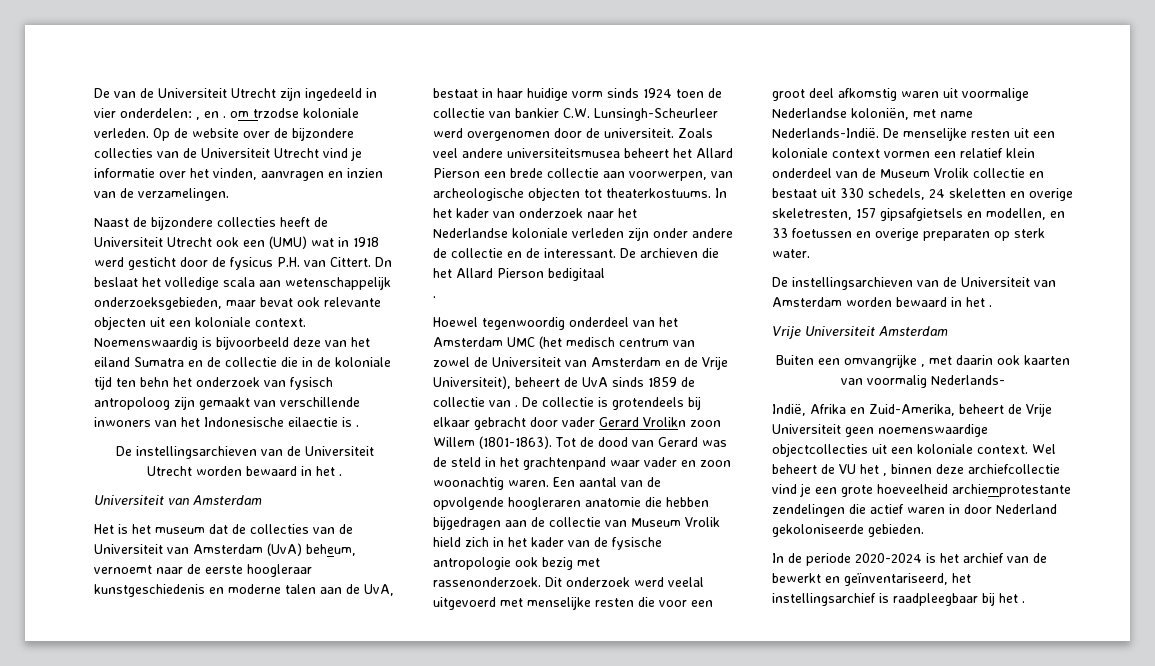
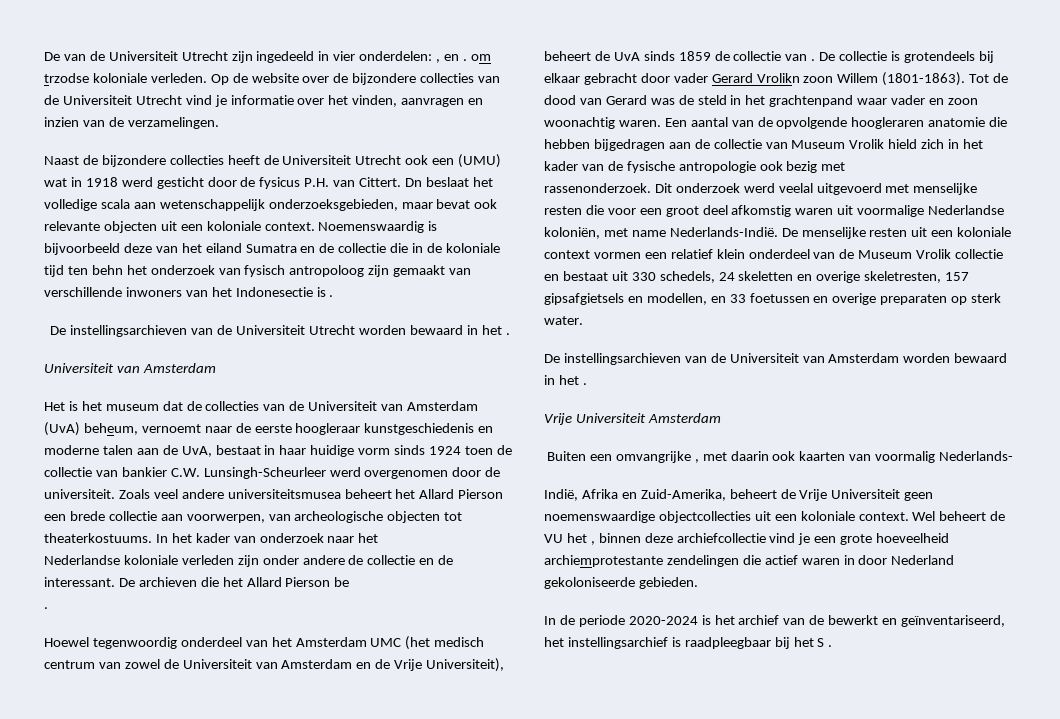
[204,417,338,427] Indonesische eilaectie -> [235,287,313,297] Indonesectie
[548,268,605,281] bedigitaal -> [334,577,350,587] be
(1018, 598) none -> [817,638,825,647] S

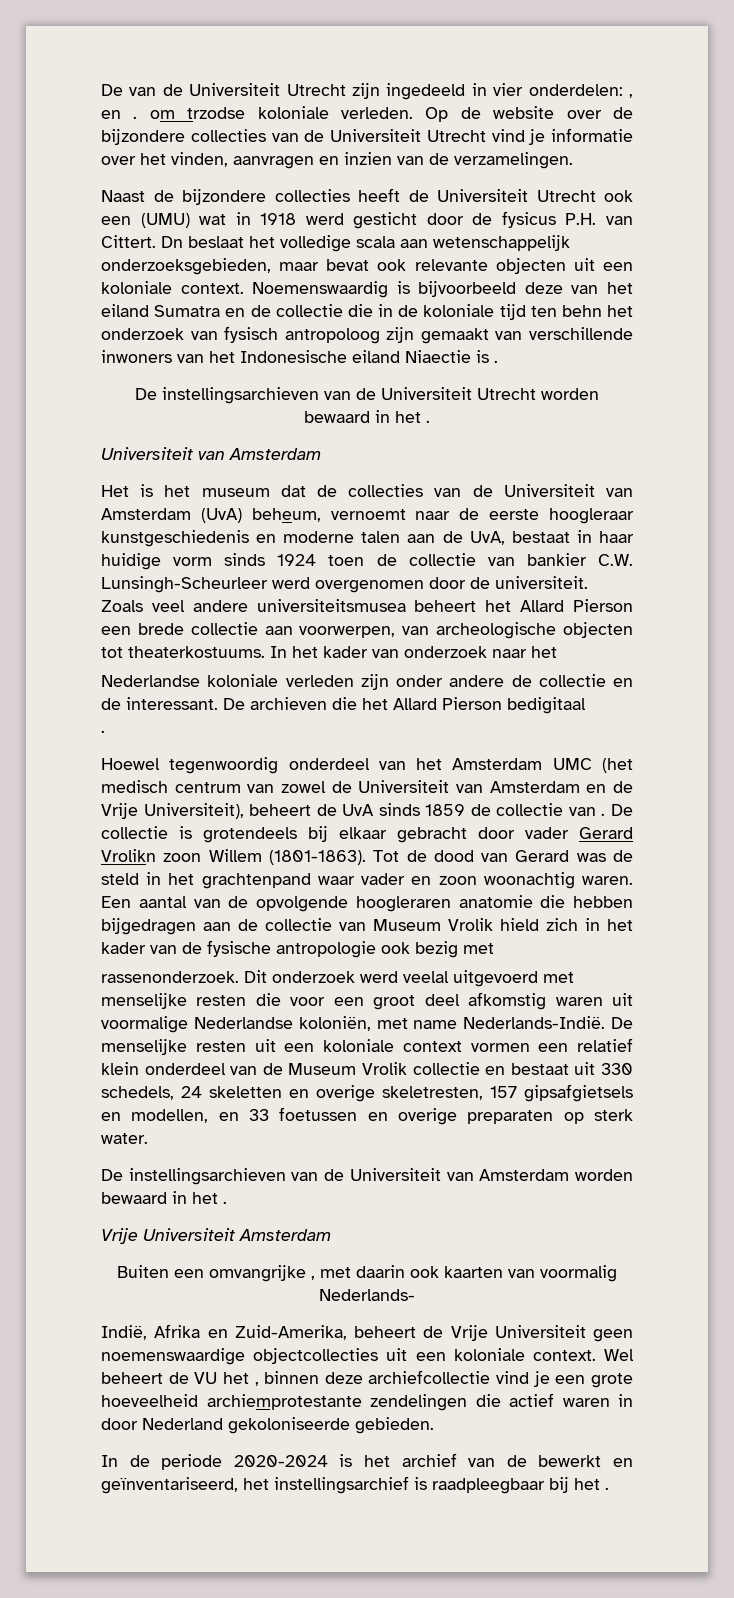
[235,287,313,297] Indonesectie -> [240,350,471,363] Indonesische eiland Niaectie
[334,577,350,587] be -> [507,697,586,714] bedigitaal
[817,638,825,647] S -> (600, 1484) none

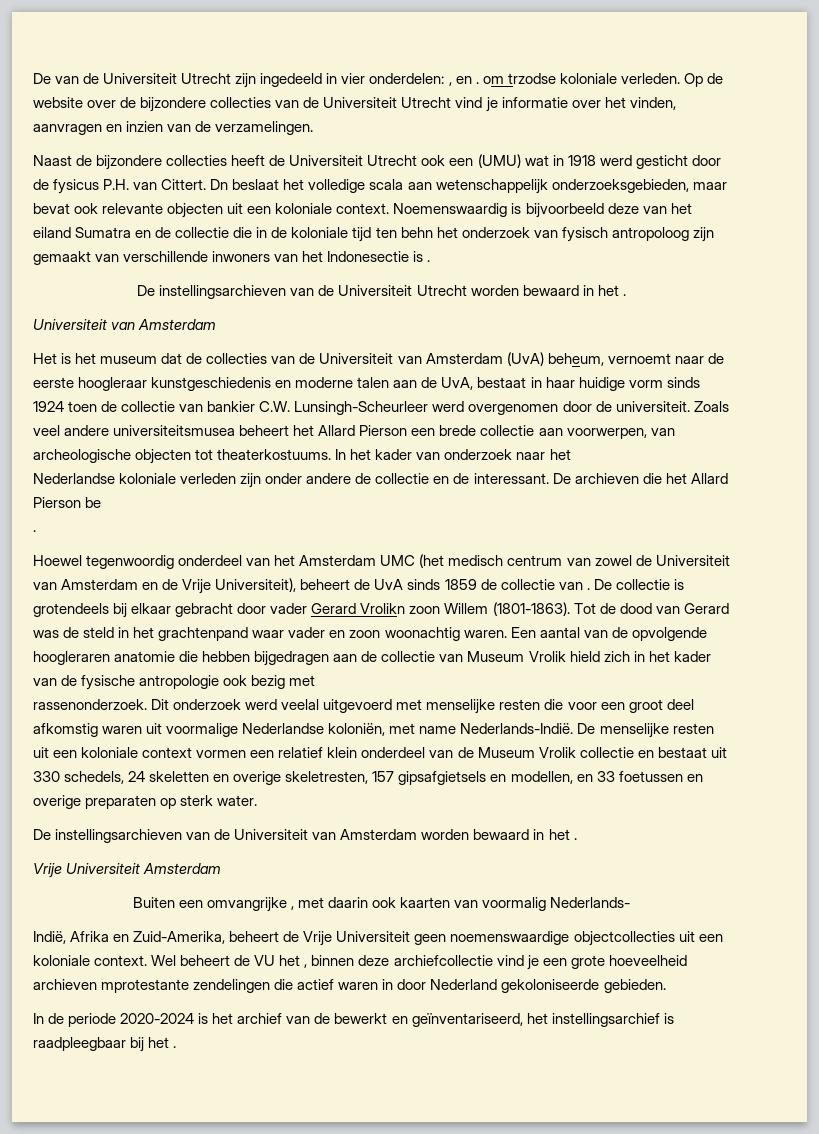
[240,350,471,363] Indonesische eiland Niaectie -> [327,251,410,262] Indonesectie
[507,697,586,714] bedigitaal -> [85,497,102,508] be
[206,1394,362,1410] archiemprotestante -> [33,979,190,993] archieven mprotestante

